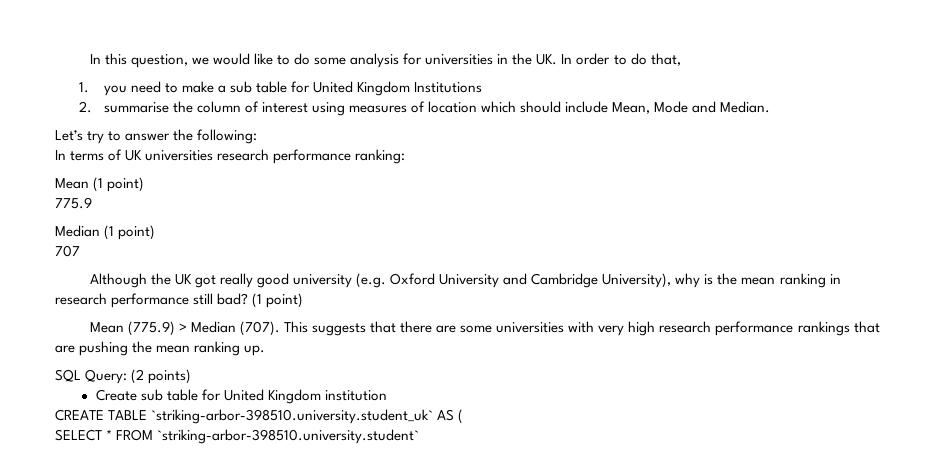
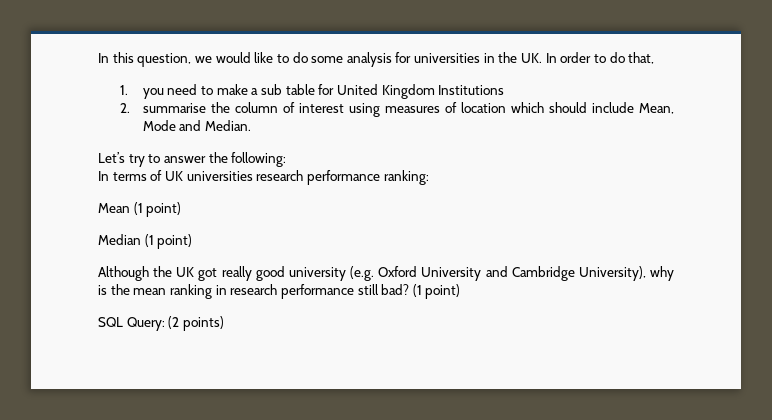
[55,197,92,209] // 775.9 -> (182, 209) none
[55,245,80,257] // 707 -> (193, 241) none
[89,321,880,336] [55,341,266,356] [55,369,192,384] [95,389,388,404] [55,409,464,424] [55,429,420,444] Mean (775.9) > Median (707). This suggests that there are some universities with very high research performance rankings that are pushing the mean ranking up. // SQL Query: (2 points) // Create sub table for United Kingdom institution // CREATE TABLE `striking-arbor-398510.university.student_uk` AS ( // SELECT * FROM `striking-arbor-398510.university.student` -> [98,316,224,331] SQL Query: (2 points)

